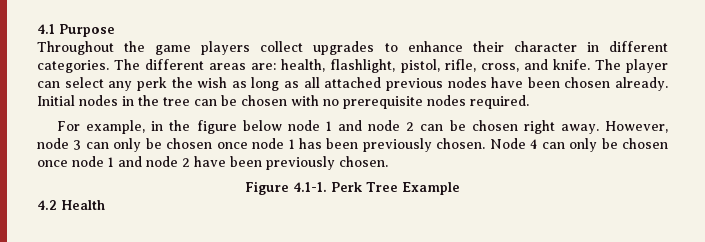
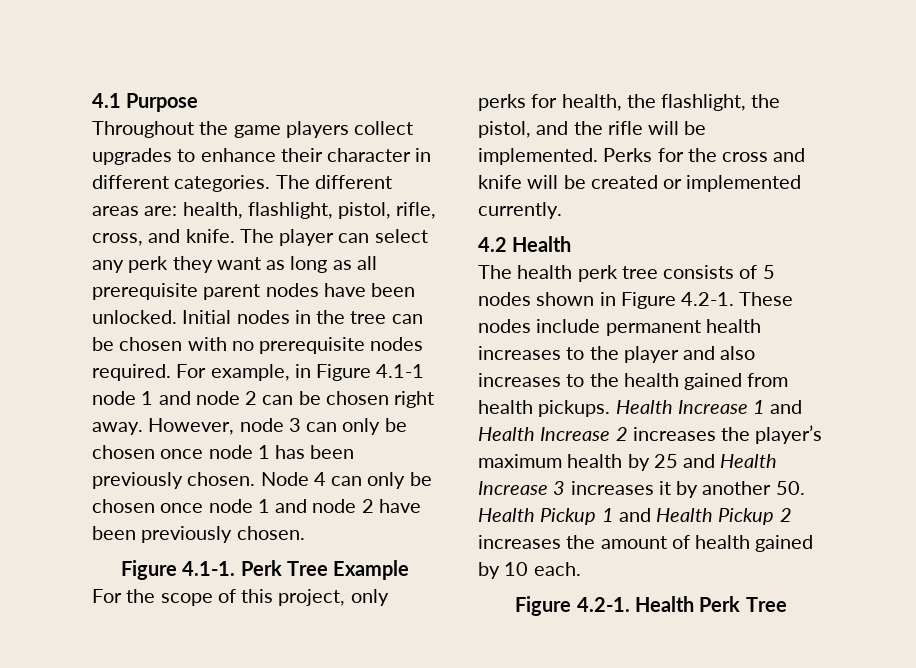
[171,77,228,88] the wish -> [172,256,261,273] they want
[324,77,443,91] attached previous -> [92,283,261,300] prerequisite parent
[564,77,668,91] chosen already. -> [92,310,177,324] unlocked.
(529, 102) // -> (171, 372) none
[169,120,282,134] the figure below -> [316,364,425,381] Figure 4.1-1
[37,200,105,210] 4.2 Health -> [92,589,389,606] [478,94,781,111] [478,121,707,138] [478,148,806,165] [478,175,802,192] [478,202,562,219] [478,236,572,252] [478,265,775,282] [478,292,794,309] [478,319,761,336] [478,346,756,363] [478,373,789,390] [478,400,803,417] [478,425,823,444] [478,454,778,471] [478,481,805,498] [478,508,792,525] [478,535,814,552] [478,562,581,579] [515,596,787,616] For the scope of this project, only perks for health, the flashlight, the pistol, and the rifle will be implemented. Perks for the cross and knife will be created or implemented currently. // 4.2 Health // The health perk tree consists of 5 nodes shown in Figure 4.2-1. These nodes include permanent health increases to the player and also increases to the health gained from health pickups. Health Increase 1 and Health Increase 2 increases the player’s maximum health by 25 and Health Increase 3 increases it by another 50. Health Pickup 1 and Health Pickup 2 increases the amount of health gained by 10 each. // Figure 4.2-1. Health Perk Tree

